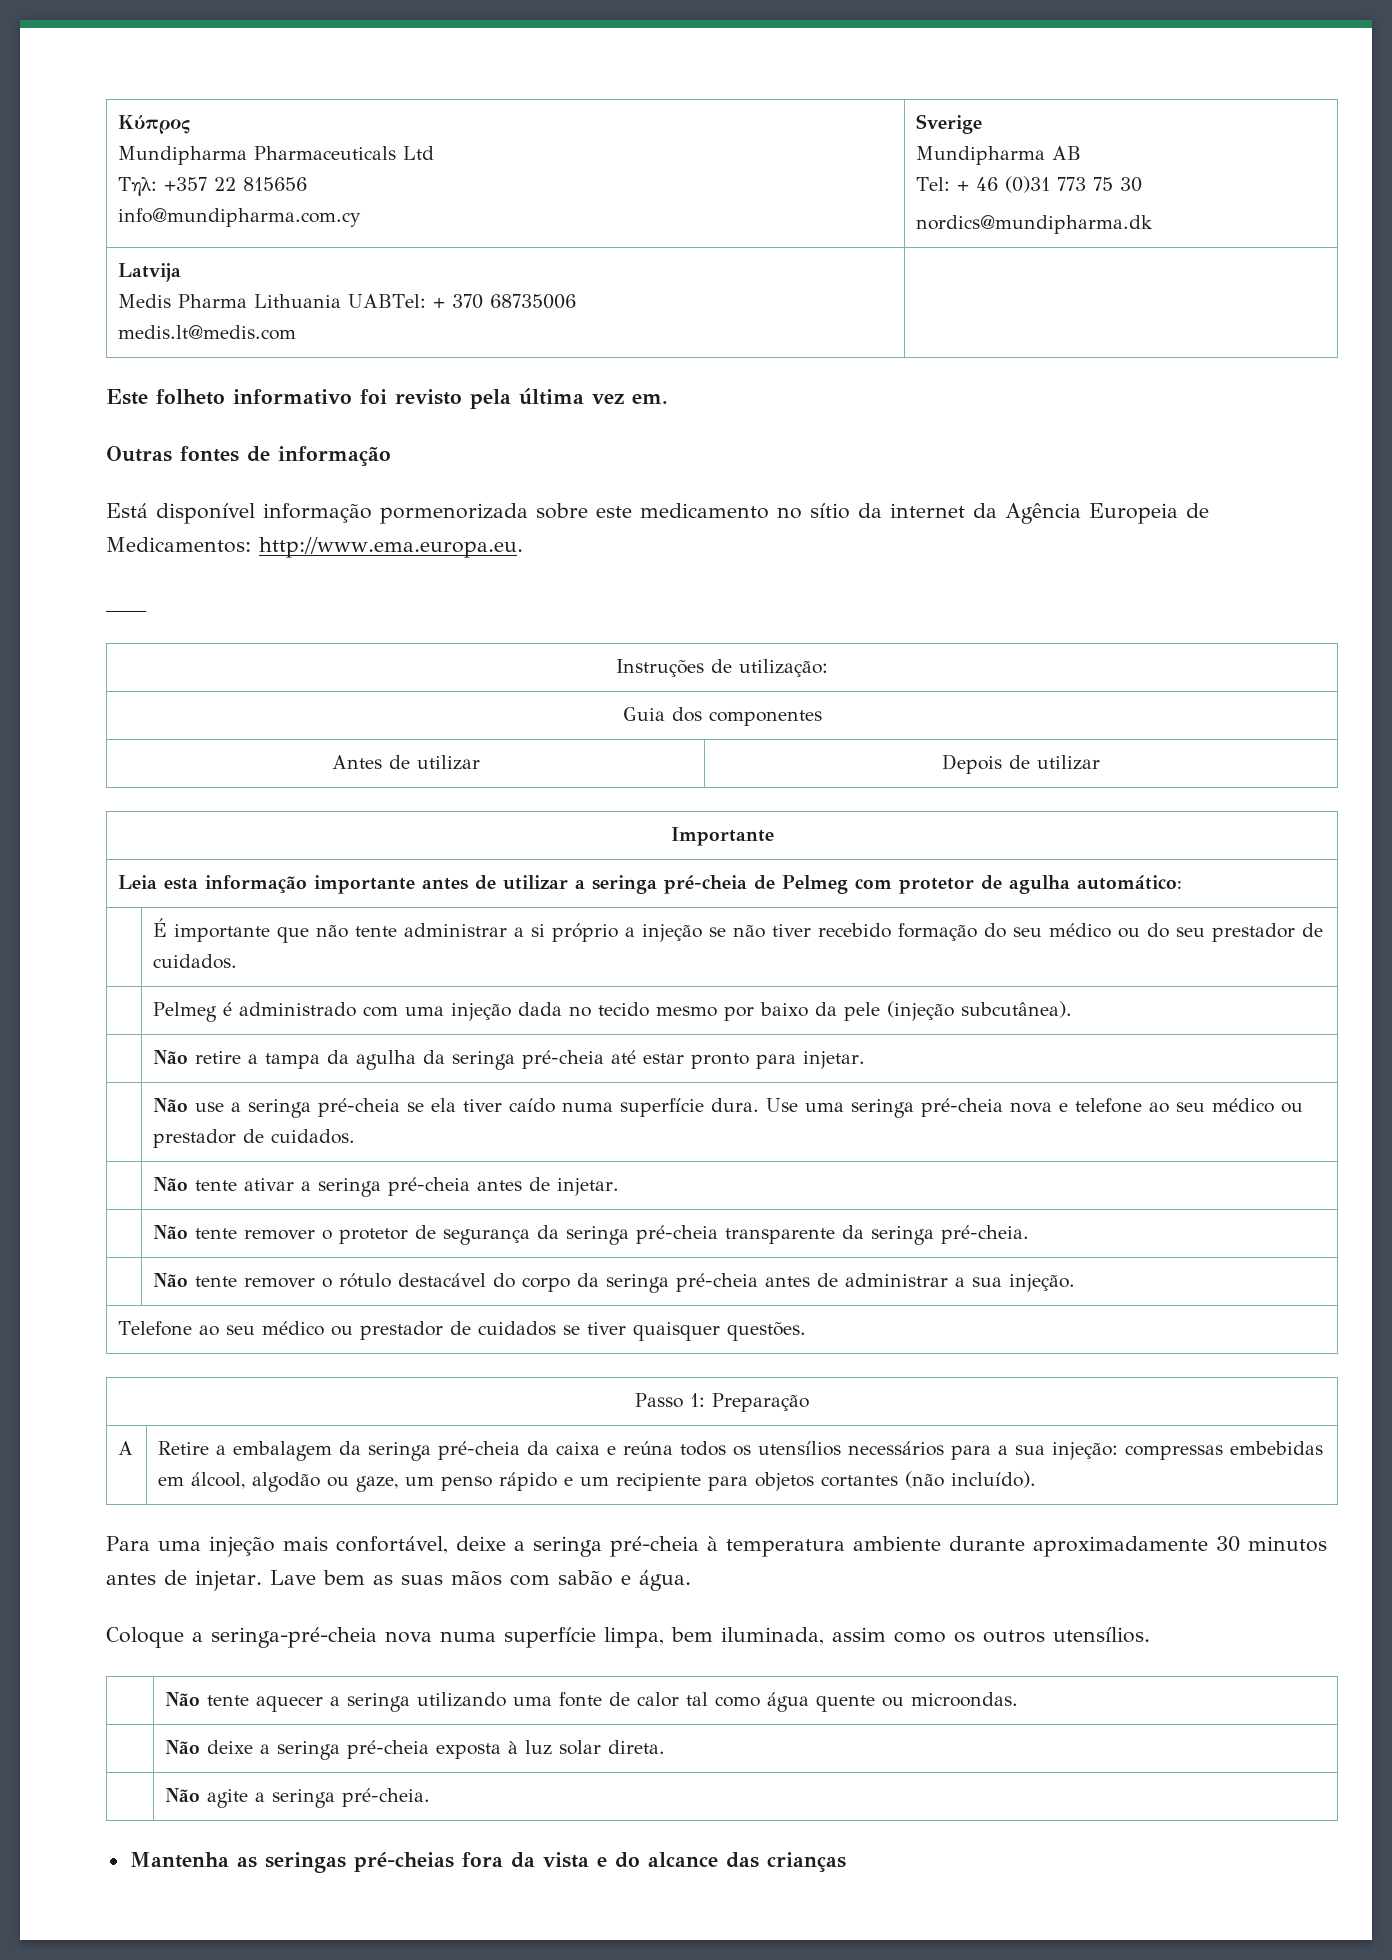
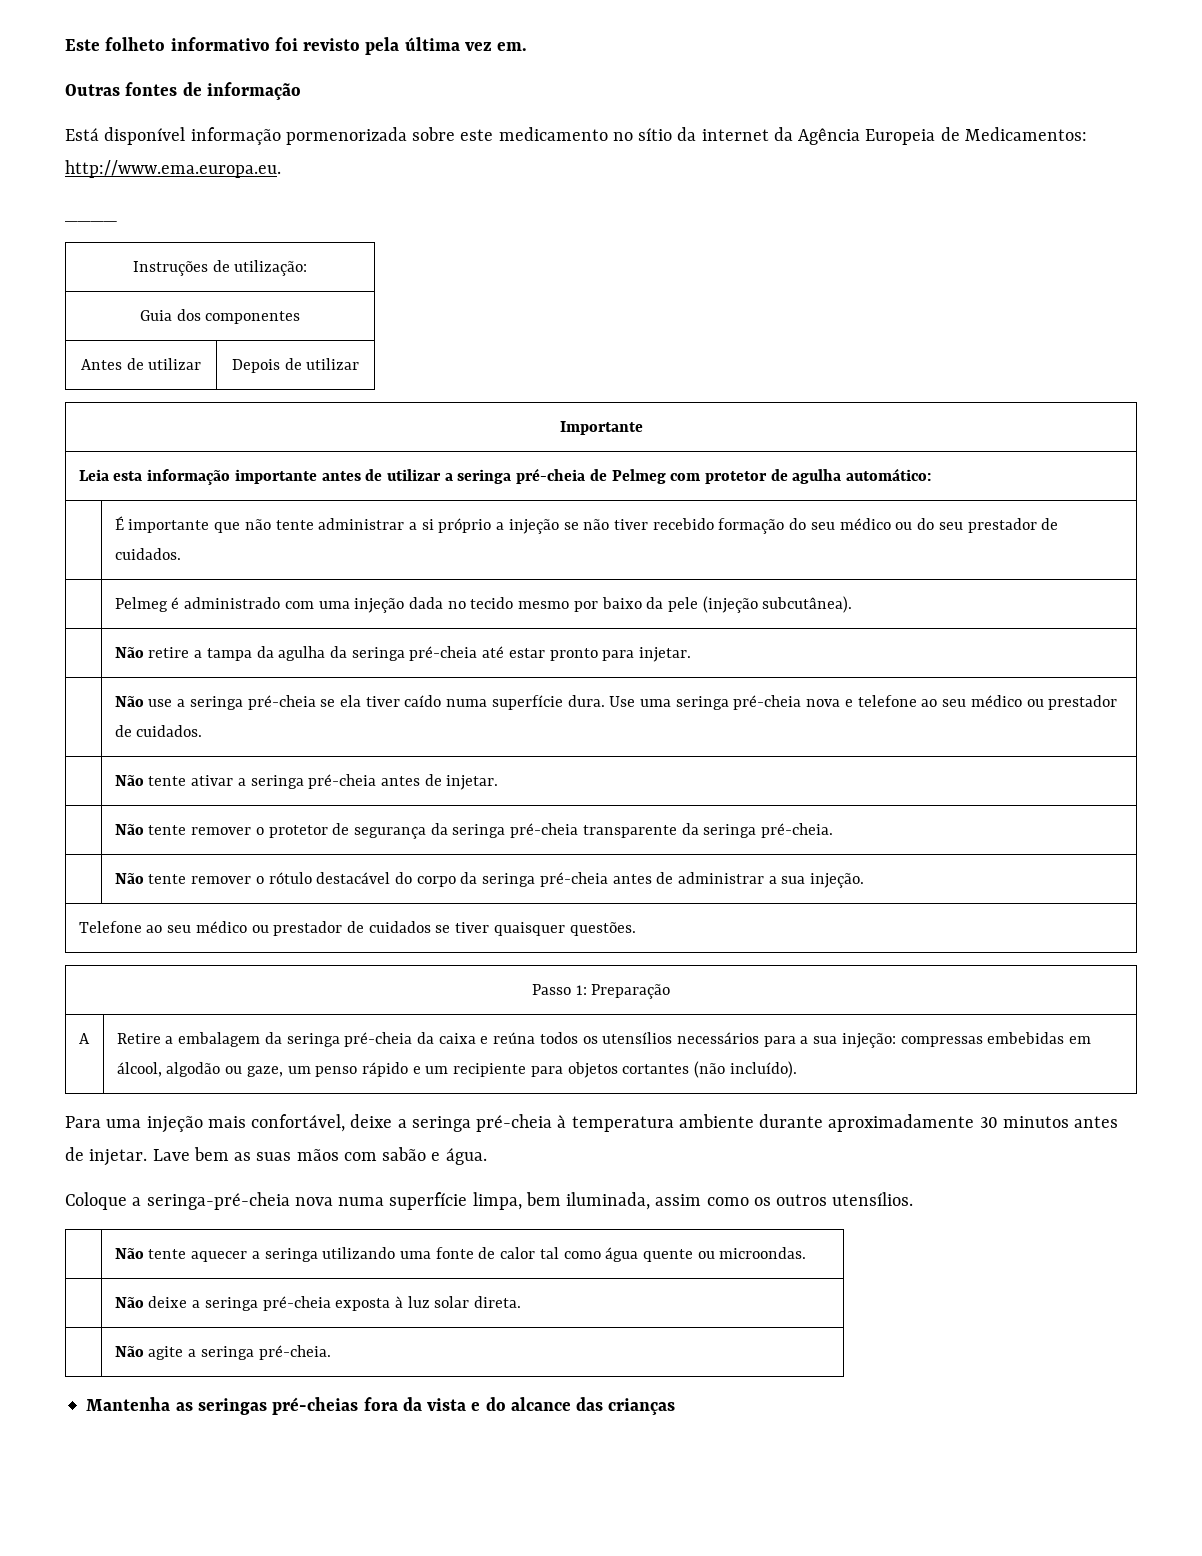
[118,115,191,134] [118,146,435,165] [118,177,308,196] [118,208,362,227] [916,114,983,134] [916,146,1082,165] [916,176,1143,193] [916,215,1154,234] [118,263,182,282] [118,294,577,309] [118,325,297,340] Κύπρος // Mundipharma Pharmaceuticals Ltd // Τηλ: +357 22 815656 // info@mundipharma.com.cy | Sverige // Mundipharma AB // Tel: + 46 (0)31 773 75 30 // nordics@mundipharma.dk // Latvija // Medis Pharma Lithuania UABTel: + 370 68735006 // medis.lt@medis.com | // -> (65, 45) none

